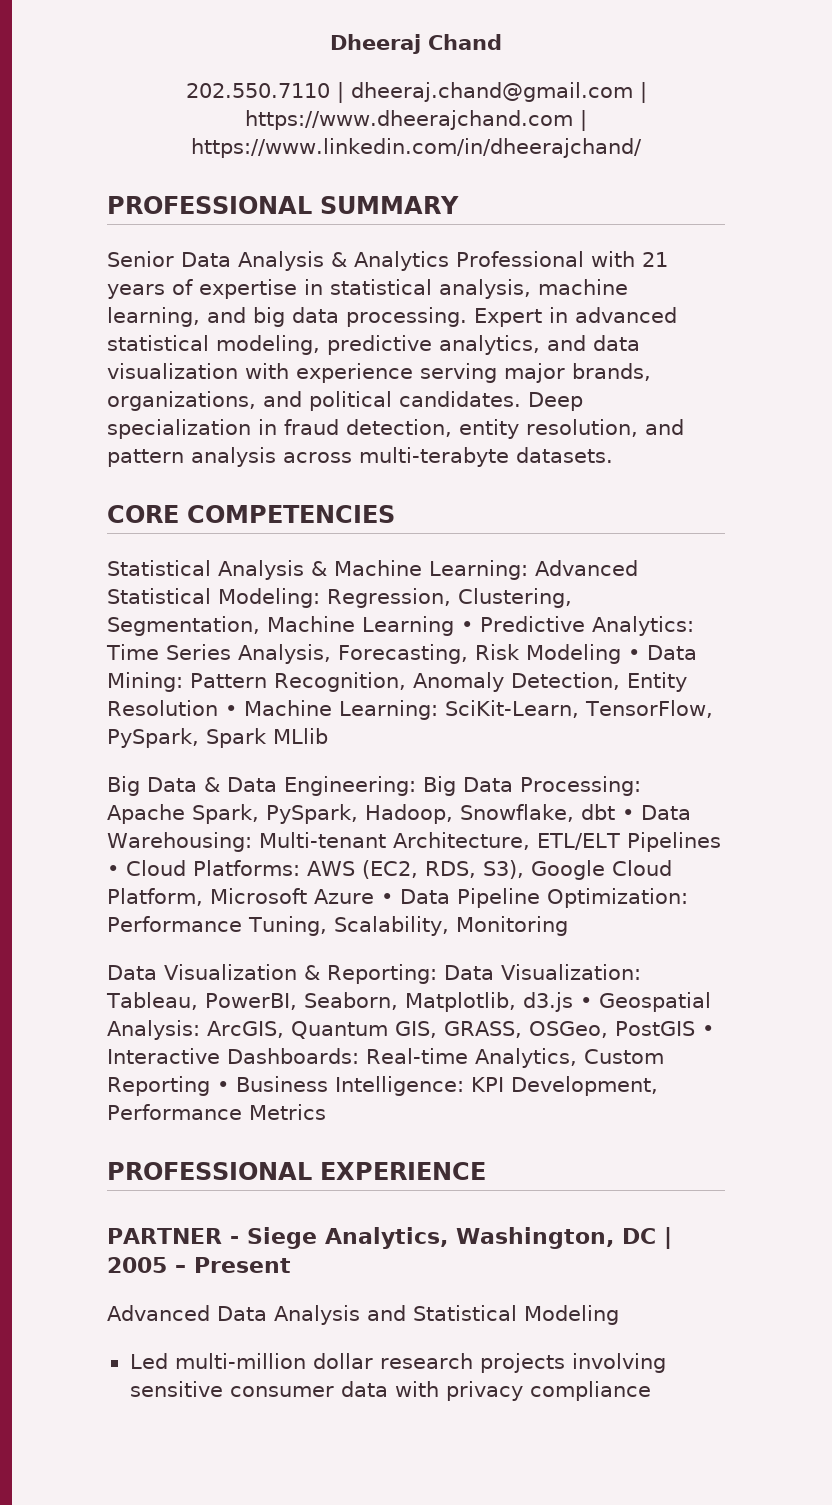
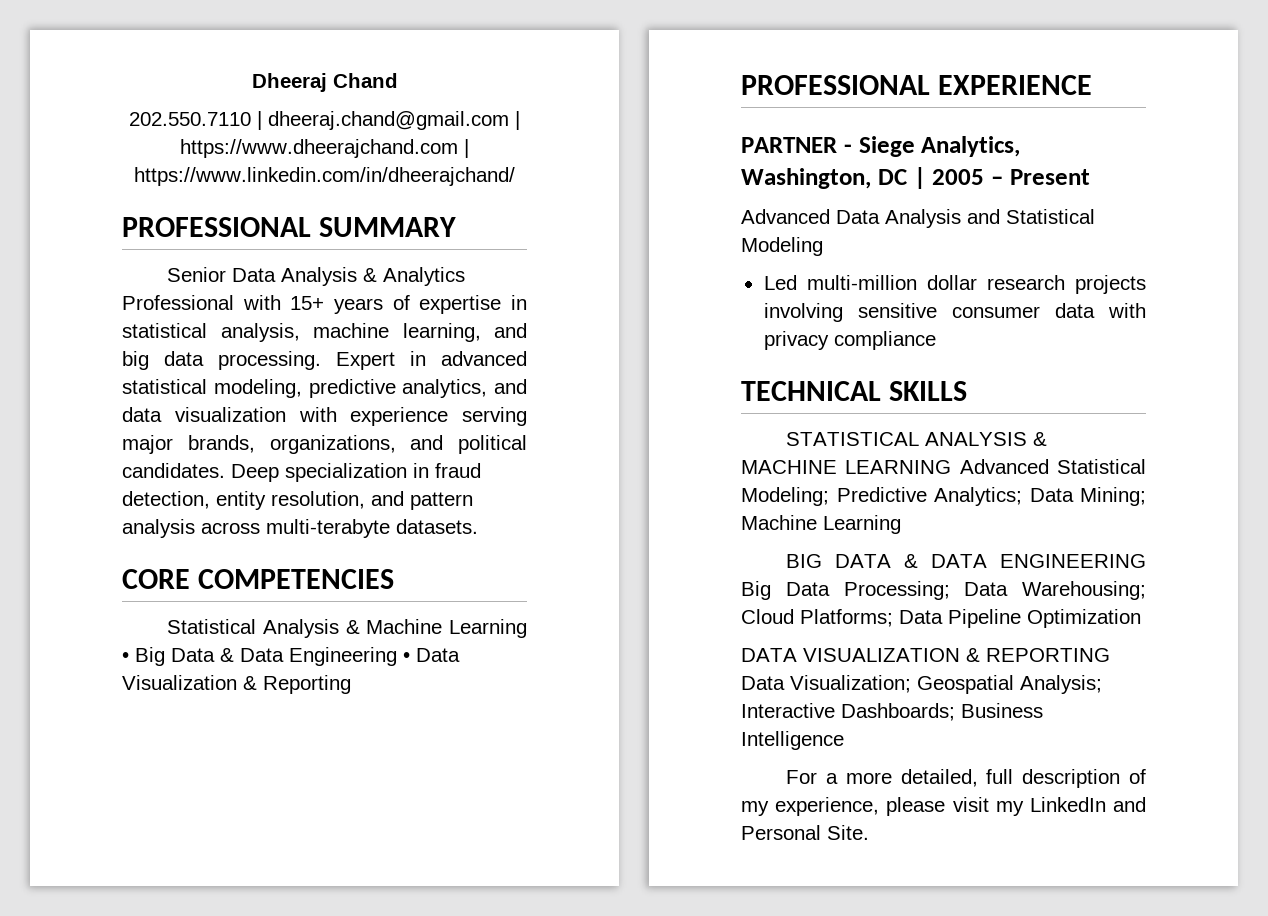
[642,252,668,267] 21 -> [290,296,325,310] 15+
[429,560,638,580] [107,588,572,608] [107,616,694,636] [106,644,697,664] [107,672,687,692] [107,700,713,720] [107,728,328,748] [107,776,641,796] [107,804,691,824] [107,832,721,852] [107,860,672,880] [107,888,688,908] [107,916,568,936] [107,964,641,984] [106,992,711,1012] [107,1020,714,1040] [107,1048,664,1068] [107,1076,658,1096] [107,1104,326,1120] Learning: Advanced Statistical Modeling: Regression, Clustering, Segmentation, Machine Learning • Predictive Analytics: Time Series Analysis, Forecasting, Risk Modeling • Data Mining: Pattern Recognition, Anomaly Detection, Entity Resolution • Machine Learning: SciKit-Learn, TensorFlow, PySpark, Spark MLlib // Big Data & Data Engineering: Big Data Processing: Apache Spark, PySpark, Hadoop, Snowflake, dbt • Data Warehousing: Multi-tenant Architecture, ETL/ELT Pipelines • Cloud Platforms: AWS (EC2, RDS, S3), Google Cloud Platform, Microsoft Azure • Data Pipeline Optimization: Performance Tuning, Scalability, Monitoring // Data Visualization & Reporting: Data Visualization: Tableau, PowerBI, Seaborn, Matplotlib, d3.js • Geospatial Analysis: ArcGIS, Quantum GIS, GRASS, OSGeo, PostGIS • Interactive Dashboards: Real-time Analytics, Custom Reporting • Business Intelligence: KPI Development, Performance Metrics -> [448,619,527,638] [122,647,460,666] [122,675,351,694] Learning • Big Data & Data Engineering • Data Visualization & Reporting
(651, 1391) none -> [741,381,967,401] [786,432,1048,446] [741,459,1146,474] [741,487,1146,506] [741,515,901,534] [786,554,1146,568] [741,581,1146,600] [741,609,1141,628] [741,648,1110,662] [741,675,1102,694] [741,703,1043,721] [741,731,844,750] [786,769,1146,788] [741,797,1146,816] [741,825,869,840] // TECHNICAL SKILLS // STATISTICAL ANALYSIS & MACHINE LEARNING Advanced Statistical Modeling; Predictive Analytics; Data Mining; Machine Learning // BIG DATA & DATA ENGINEERING Big Data Processing; Data Warehousing; Cloud Platforms; Data Pipeline Optimization // DATA VISUALIZATION & REPORTING Data Visualization; Geospatial Analysis; Interactive Dashboards; Business Intelligence // For a more detailed, full description of my experience, please visit my LinkedIn and Personal Site.

